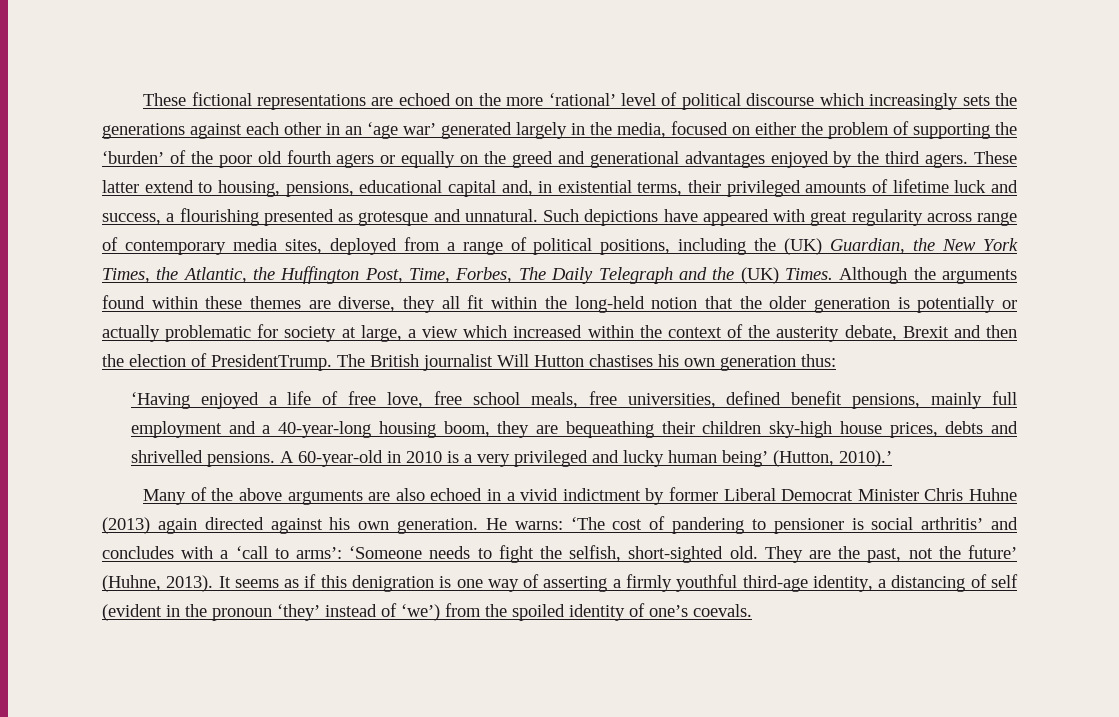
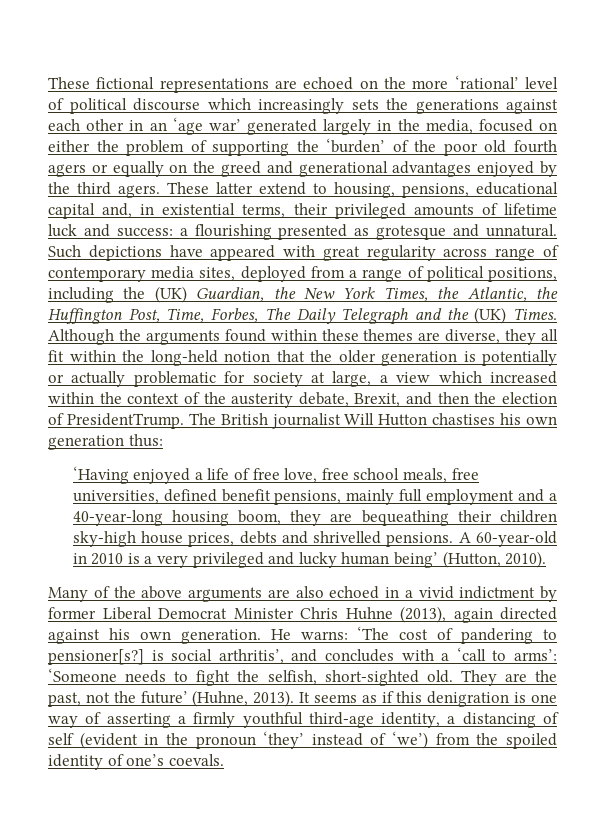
[102,213,161,225] success, -> [116,228,173,237] success:
[902,326,949,338] Brexit -> [354,393,401,407] Brexit,
[838,450,892,467] 2010).’ -> [505,551,547,568] 2010).
[102,517,150,534] (2013) -> [400,606,446,623] (2013),
[773,518,844,534] pensioner -> [48,649,144,665] pensioner[s?]
[921,517,984,530] arthritis’ -> [218,649,284,664] arthritis’,

